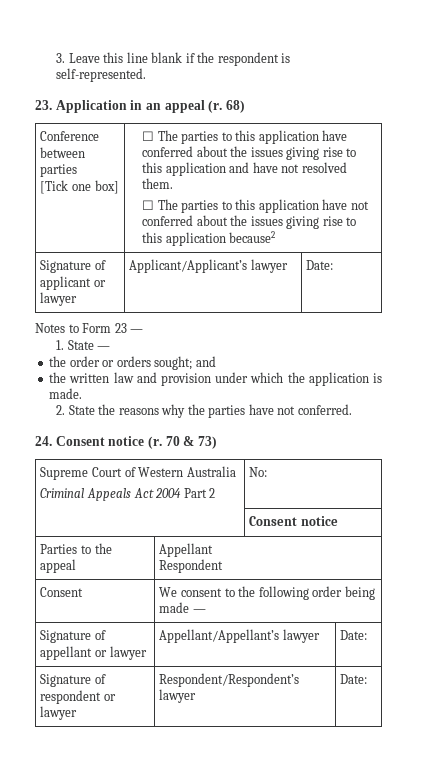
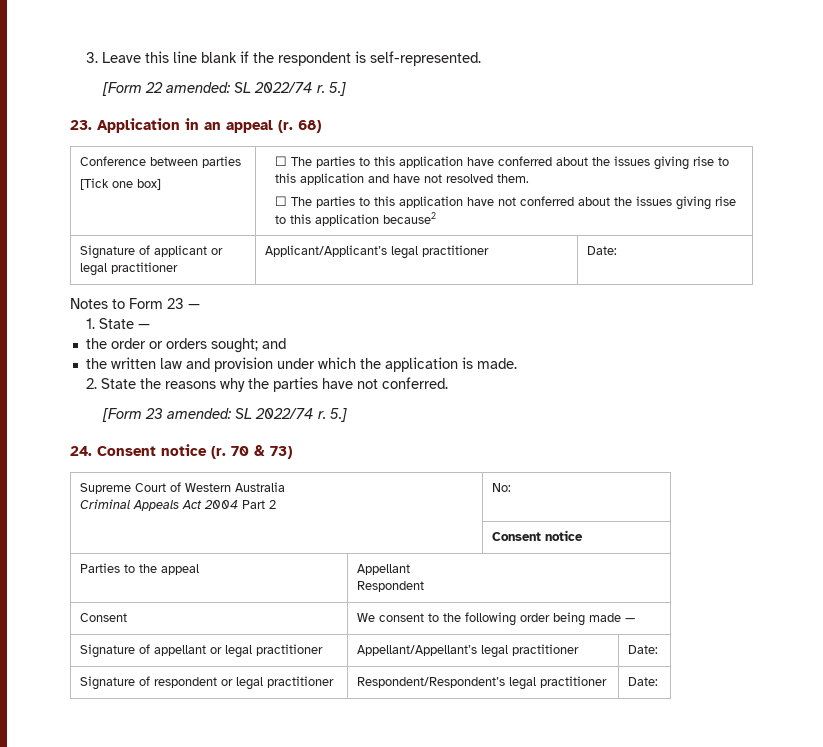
(147, 75) none -> [101,82,346,96] // [Form 22 amended: SL 2022/74 r. 5.]
[40,292,78,306] lawyer -> [80,262,179,276] legal practitioner
[250,259,288,273] lawyer -> [391,245,490,259] legal practitioner
(352, 409) none -> [101,408,347,422] // [Form 23 amended: SL 2022/74 r. 5.]
[109,646,147,660] lawyer -> [225,644,324,658] legal practitioner
[282,629,320,643] lawyer -> [481,644,580,658] legal practitioner
[40,706,78,720] lawyer -> [236,676,335,690] legal practitioner
[159,689,197,703] lawyer -> [509,676,608,690] legal practitioner

